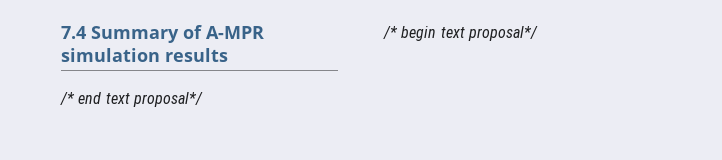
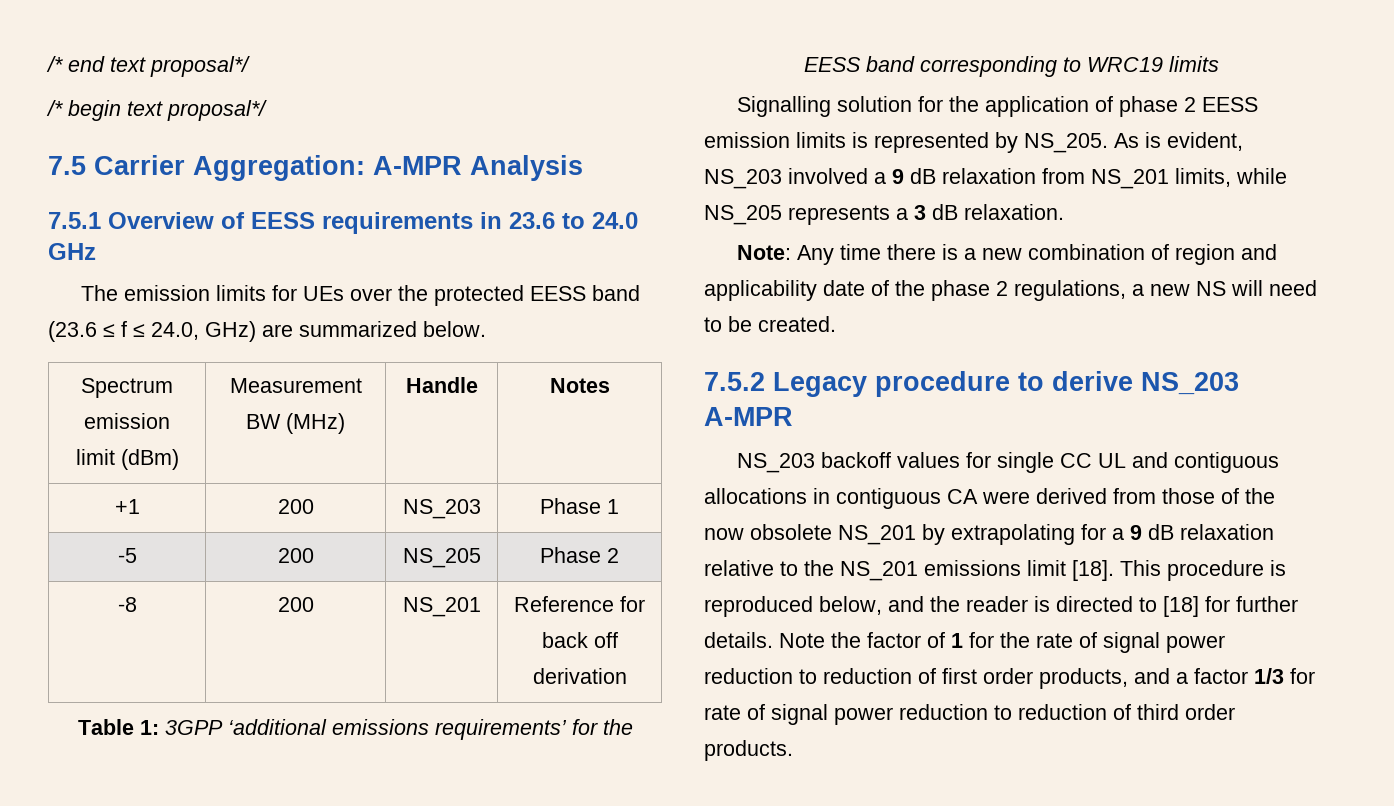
[61,25,264,43] [61,48,228,62] 7.4 Summary of A-MPR simulation results // -> (46, 64) none
(538, 33) none -> [48,155,583,181] [48,212,638,234] [48,243,96,260] [81,285,641,306] [48,321,486,342] [81,378,173,398] [84,413,170,429] [75,449,179,470] [229,378,362,393] [246,413,345,434] [405,377,478,393] [549,378,610,393] [114,499,140,514] [277,499,314,514] [402,499,481,519] [540,498,619,514] [117,548,137,563] [277,548,314,563] [402,548,481,568] [540,547,619,563] [117,597,137,612] [277,597,314,612] [402,597,481,617] [514,596,645,612] [541,632,618,648] [532,668,627,684] [77,719,633,740] [803,56,1219,77] [737,96,1259,117] [704,132,1243,153] [704,168,1287,189] [704,204,1064,225] [737,244,1278,265] [704,280,1317,301] [704,316,836,332] [704,371,1239,397] [704,407,793,426] [737,452,1280,473] [704,488,1275,509] [704,524,1274,545] [704,560,1286,581] [704,596,1298,617] [704,632,1225,653] [704,668,1315,689] [704,704,1235,725] [704,740,793,761] // 7.5 Carrier Aggregation: A-MPR Analysis // 7.5.1 Overview of EESS requirements in 23.6 to 24.0 GHz // The emission limits for UEs over the protected EESS band (23.6 ≤ f ≤ 24.0, GHz) are summarized below. // Spectrum emission limit (dBm) | Measurement BW (MHz) | Handle | Notes // +1 | 200 | NS_203 | Phase 1 // -5 | 200 | NS_205 | Phase 2 // -8 | 200 | NS_201 | Reference for back off derivation // Table 1: 3GPP ‘additional emissions requirements’ for the EESS band corresponding to WRC19 limits // Signalling solution for the application of phase 2 EESS emission limits is represented by NS_205. As is evident, NS_203 involved a 9 dB relaxation from NS_201 limits, while NS_205 represents a 3 dB relaxation. // Note: Any time there is a new combination of region and applicability date of the phase 2 regulations, a new NS will need to be created. // 7.5.2 Legacy procedure to derive NS_203 A-MPR // NS_203 backoff values for single CC UL and contiguous allocations in contiguous CA were derived from those of the now obsolete NS_201 by extrapolating for a 9 dB relaxation relative to the NS_201 emissions limit [18]. This procedure is reproduced below, and the reader is directed to [18] for further details. Note the factor of 1 for the rate of signal power reduction to reduction of first order products, and a factor 1/3 for rate of signal power reduction to reduction of third order products.

